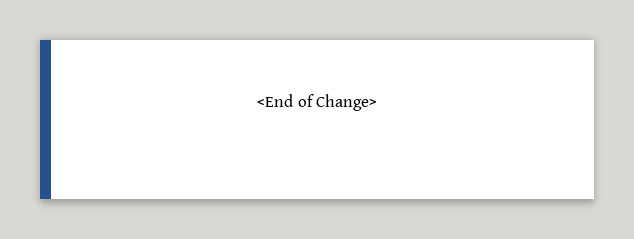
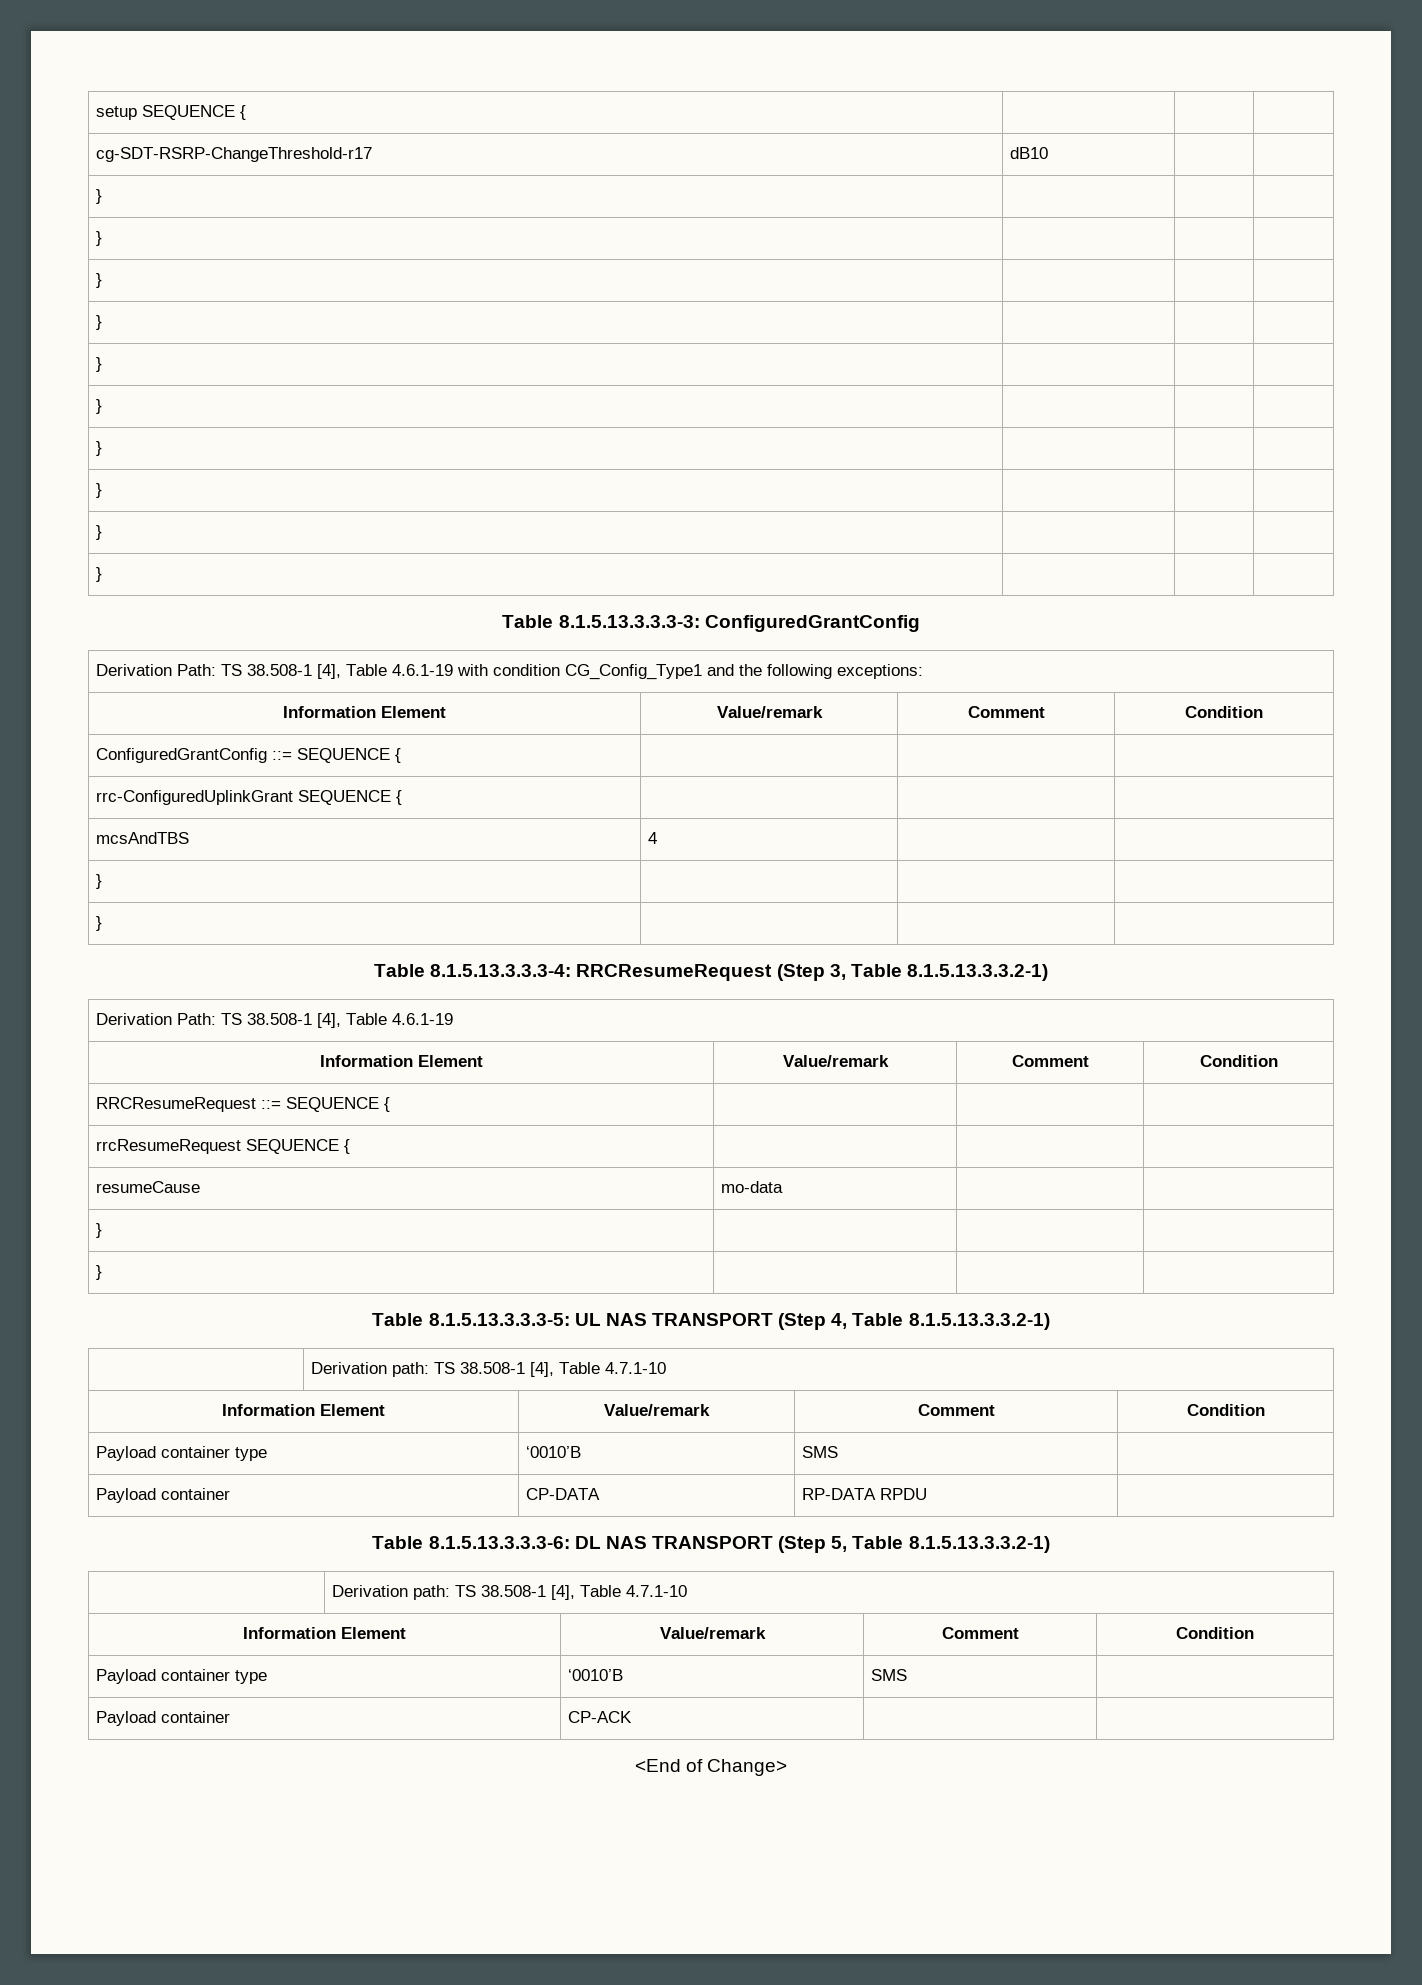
(256, 100) none -> [95,105,246,120] [95,147,372,162] [1009,147,1048,159] [95,189,102,204] [95,231,102,246] [95,273,102,288] [95,315,102,330] [95,357,102,372] [95,399,102,414] [95,441,102,456] [95,483,102,498] [95,525,102,540] [95,567,102,582] [502,615,920,632] [95,664,923,680] [283,706,446,718] [716,706,823,718] [967,706,1045,718] [1185,706,1263,718] [95,748,401,763] [95,790,402,805] [95,832,189,844] [647,832,657,844] [95,874,102,889] [95,916,102,931] [374,964,1048,981] [95,1013,453,1028] [319,1055,483,1067] [782,1055,889,1067] [1011,1055,1089,1067] [1199,1055,1278,1067] [95,1097,390,1112] [95,1139,350,1154] [95,1181,200,1193] [720,1181,783,1193] [95,1223,102,1238] [95,1265,102,1280] [372,1313,1050,1330] [310,1362,666,1377] [222,1404,385,1416] [604,1404,710,1416] [917,1404,995,1416] [1186,1404,1265,1416] [95,1446,267,1461] [525,1446,581,1458] [801,1446,838,1458] [95,1488,230,1503] [525,1488,600,1500] [801,1488,927,1500] [372,1536,1050,1553] [331,1585,687,1600] [243,1627,406,1639] [659,1627,766,1639] [941,1627,1019,1639] [1176,1627,1254,1639] [95,1669,267,1684] [567,1669,623,1681] [870,1669,907,1681] [95,1711,230,1726] [567,1711,632,1723] setup SEQUENCE { | | | // cg-SDT-RSRP-ChangeThreshold-r17 | dB10 | | // } | | | // } | | | // } | | | // } | | | // } | | | // } | | | // } | | | // } | | | // } | | | // } | | | // Table 8.1.5.13.3.3.3-3: ConfiguredGrantConfig // Derivation Path: TS 38.508-1 [4], Table 4.6.1-19 with condition CG_Config_Type1 and the following exceptions: // Information Element | Value/remark | Comment | Condition // ConfiguredGrantConfig ::= SEQUENCE { | | | // rrc-ConfiguredUplinkGrant SEQUENCE { | | | // mcsAndTBS | 4 | | // } | | | // } | | | // Table 8.1.5.13.3.3.3-4: RRCResumeRequest (Step 3, Table 8.1.5.13.3.3.2-1) // Derivation Path: TS 38.508-1 [4], Table 4.6.1-19 // Information Element | Value/remark | Comment | Condition // RRCResumeRequest ::= SEQUENCE { | | | // rrcResumeRequest SEQUENCE { | | | // resumeCause | mo-data | | // } | | | // } | | | // Table 8.1.5.13.3.3.3-5: UL NAS TRANSPORT (Step 4, Table 8.1.5.13.3.3.2-1) // | Derivation path: TS 38.508-1 [4], Table 4.7.1-10 // Information Element | Value/remark | Comment | Condition // Payload container type | ‘0010’B | SMS | // Payload container | CP-DATA | RP-DATA RPDU | // Table 8.1.5.13.3.3.3-6: DL NAS TRANSPORT (Step 5, Table 8.1.5.13.3.3.2-1) // | Derivation path: TS 38.508-1 [4], Table 4.7.1-10 // Information Element | Value/remark | Comment | Condition // Payload container type | ‘0010’B | SMS | // Payload container | CP-ACK | | //

